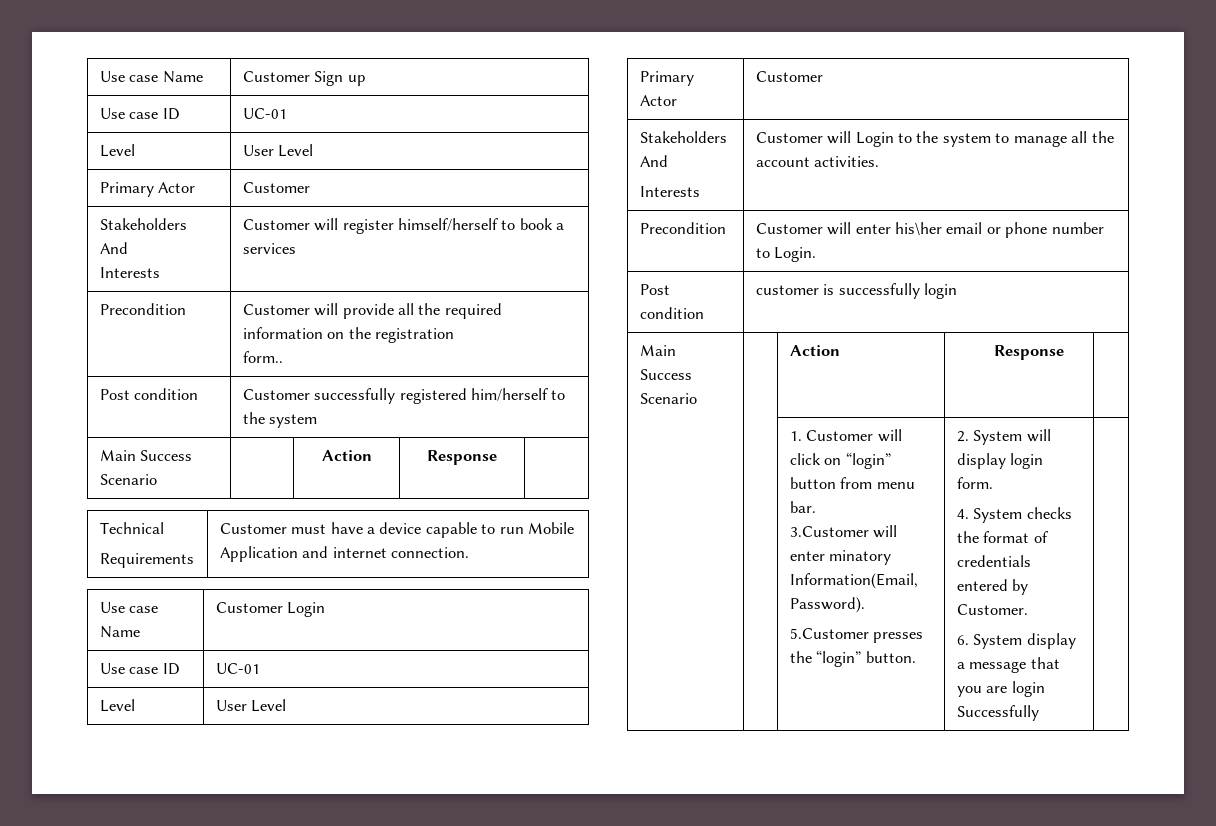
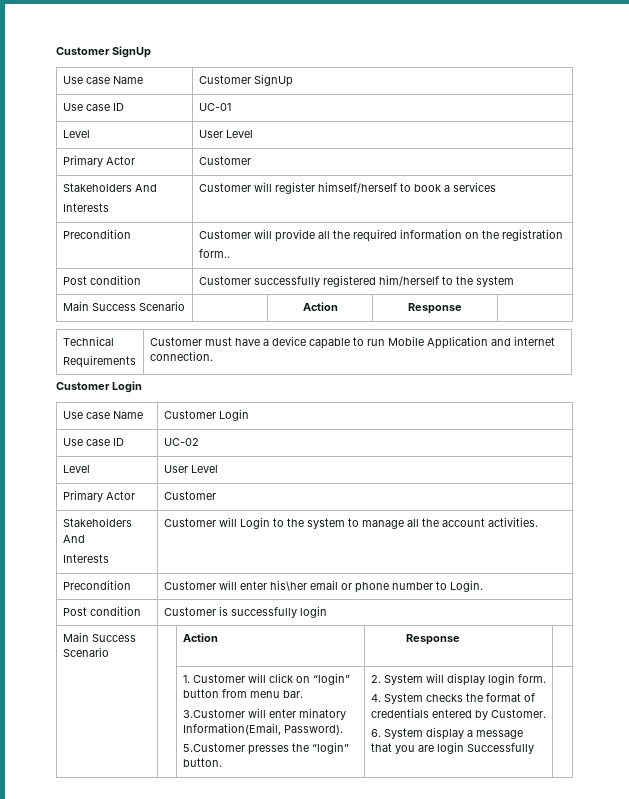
[99,71,203,83] [242,71,366,86] Use case Name | Customer Sign up -> [56,46,151,58] [62,76,143,84] [198,74,293,87] Customer SignUp // Use case Name | Customer SignUp
(470, 552) none -> [56,381,142,393] // Customer Login
[215,663,260,674] UC-01 -> [163,438,199,446] UC-02
[755,285,819,295] customer -> [163,607,216,616] Customer

